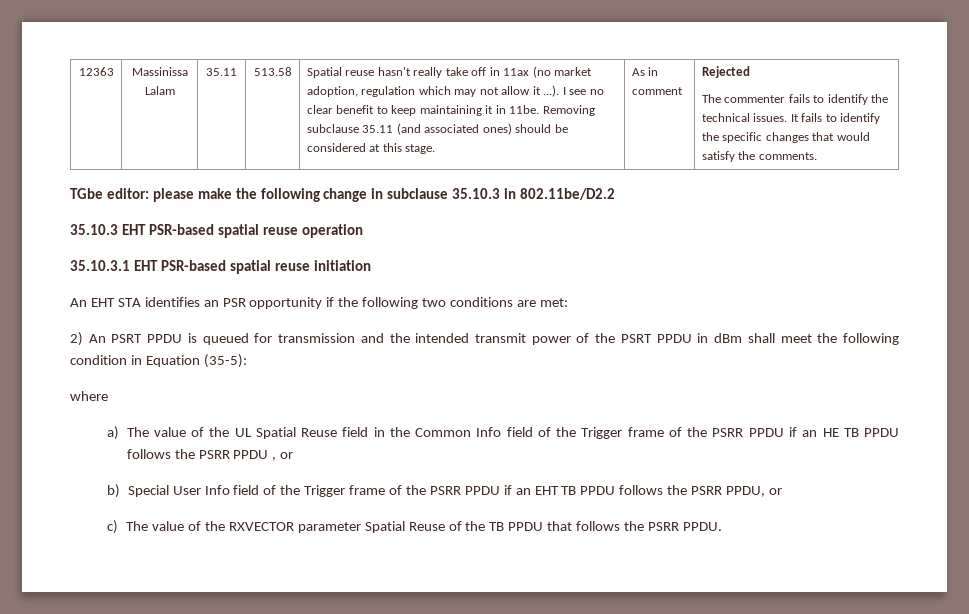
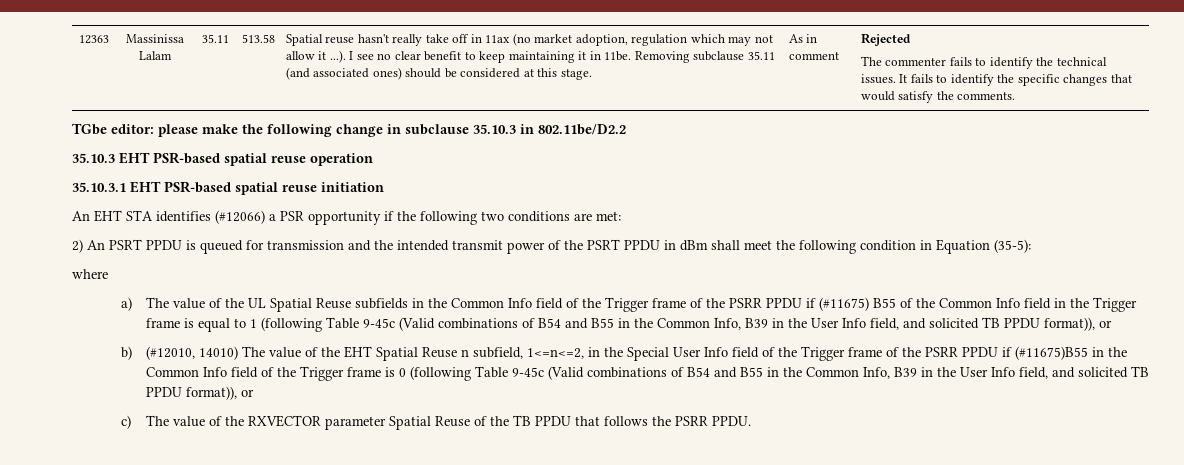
[203,300,219,307] an -> [215,210,276,224] (#12066) a
[342,427,369,437] field -> [354,298,408,309] subfields
[802,428,899,437] [126,449,294,461] [107,484,121,498] an HE TB PPDU follows the PSRR PPDU , or // b) -> [818,297,1137,312] [145,317,1112,332] [121,346,623,361] (#11675) B55 of the Common Info field in the Trigger frame is equal to 1 (following Table 9-45c (Valid combinations of B54 and B55 in the Common Info, B39 in the User Info field, and solicited TB PPDU format)), or // b) (#12010, 14010) The value of the EHT Spatial Reuse n subfield, 1<=n<=2, in the
[515,485,766,497] an EHT TB PPDU follows the PSRR PPDU, -> [1014,346,1127,360] [145,366,1149,381] [145,386,237,400] (#11675)B55 in the Common Info field of the Trigger frame is 0 (following Table 9-45c (Valid combinations of B54 and B55 in the Common Info, B39 in the User Info field, and solicited TB PPDU format)),

